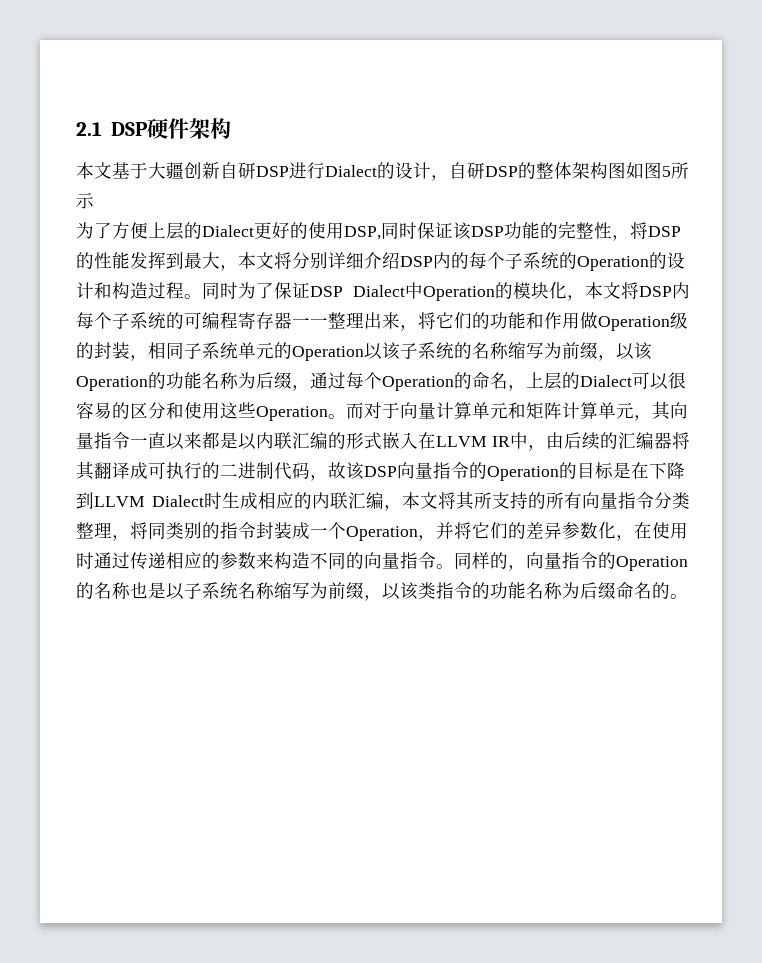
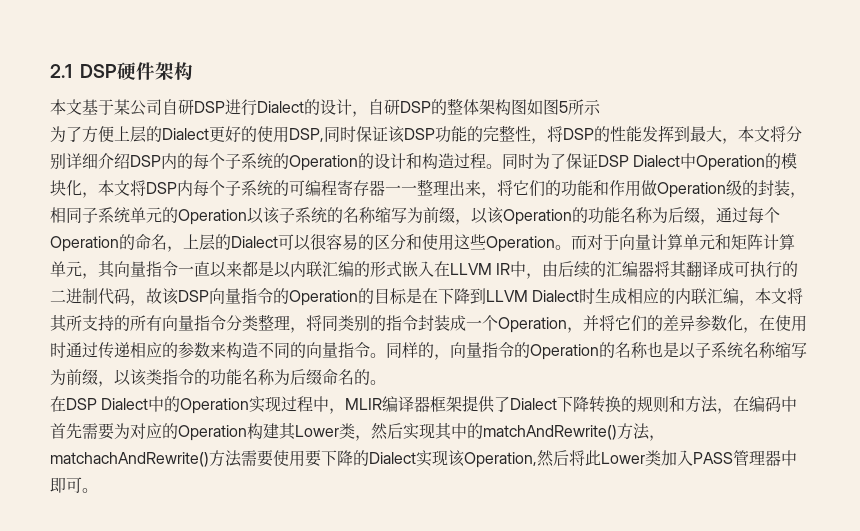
[148,162,220,179] 大疆创新 -> [114,99,162,116] 某公司
(688, 596) none -> [50,395,798,414] [50,423,665,441] [50,450,797,468] [50,477,98,493] // 在DSP Dialect中的Operation实现过程中，MLIR编译器框架提供了Dialect下降转换的规则和方法，在编码中首先需要为对应的Operation构建其Lower类，然后实现其中的matchAndRewrite()方法，matchachAndRewrite()方法需要使用要下降的Dialect实现该Operation,然后将此Lower类加入PASS管理器中即可。

